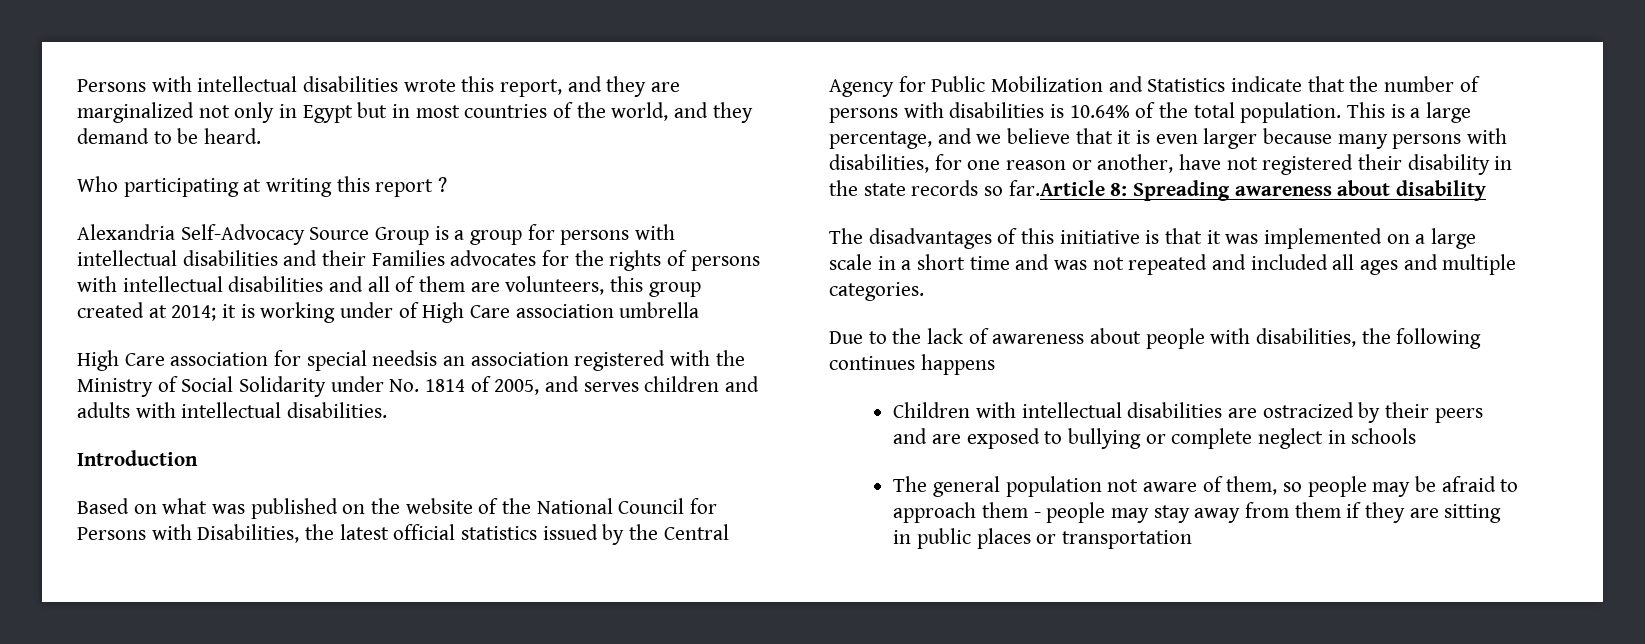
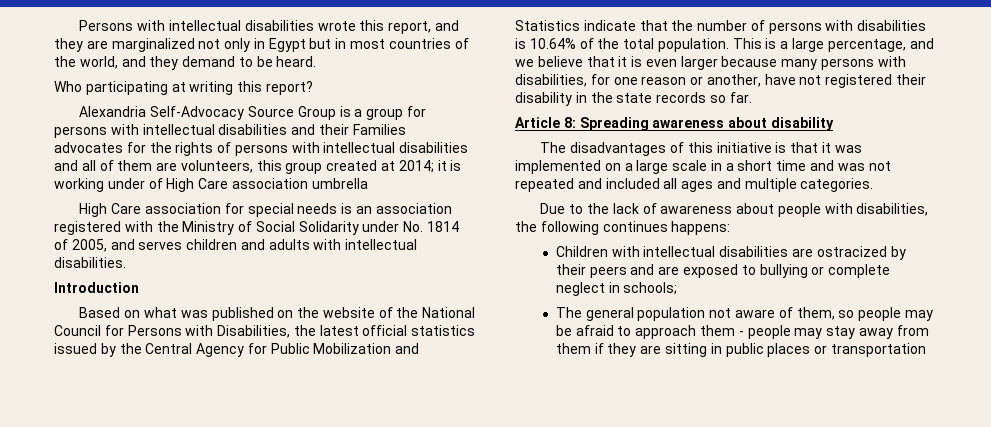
[375,177,448,197] report ? -> [265,81,313,95] report?
[372,350,438,366] needsis -> [297,203,353,214] needs is
[1008,180,1105,196] far.Article -> [729,92,752,103] [515,117,560,128] far. // Article
[920,354,995,375] happens -> [671,221,731,235] happens:
[1351,428,1417,444] schools -> [623,282,678,295] schools;

